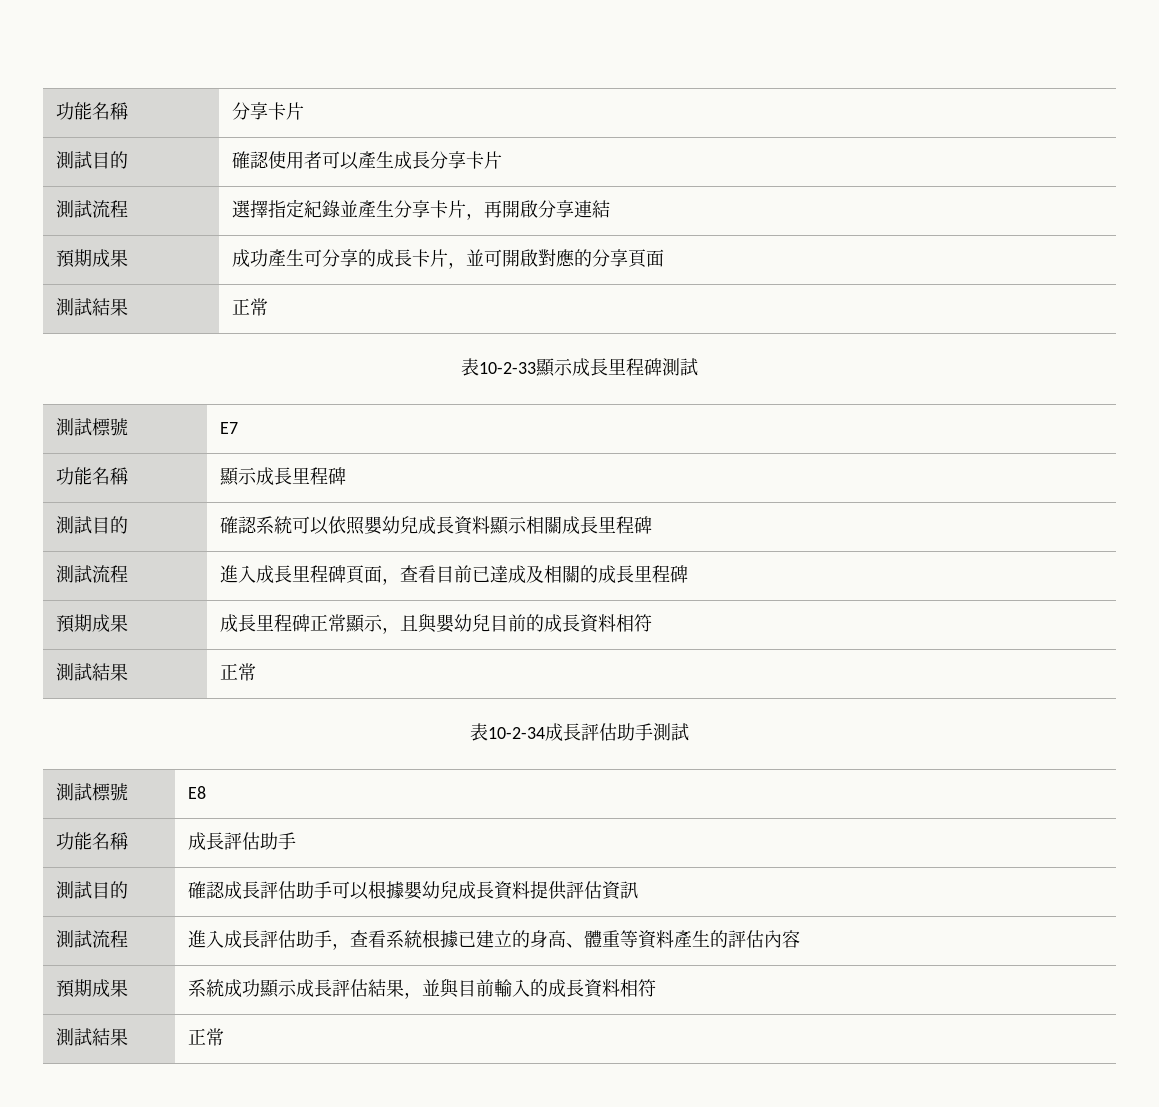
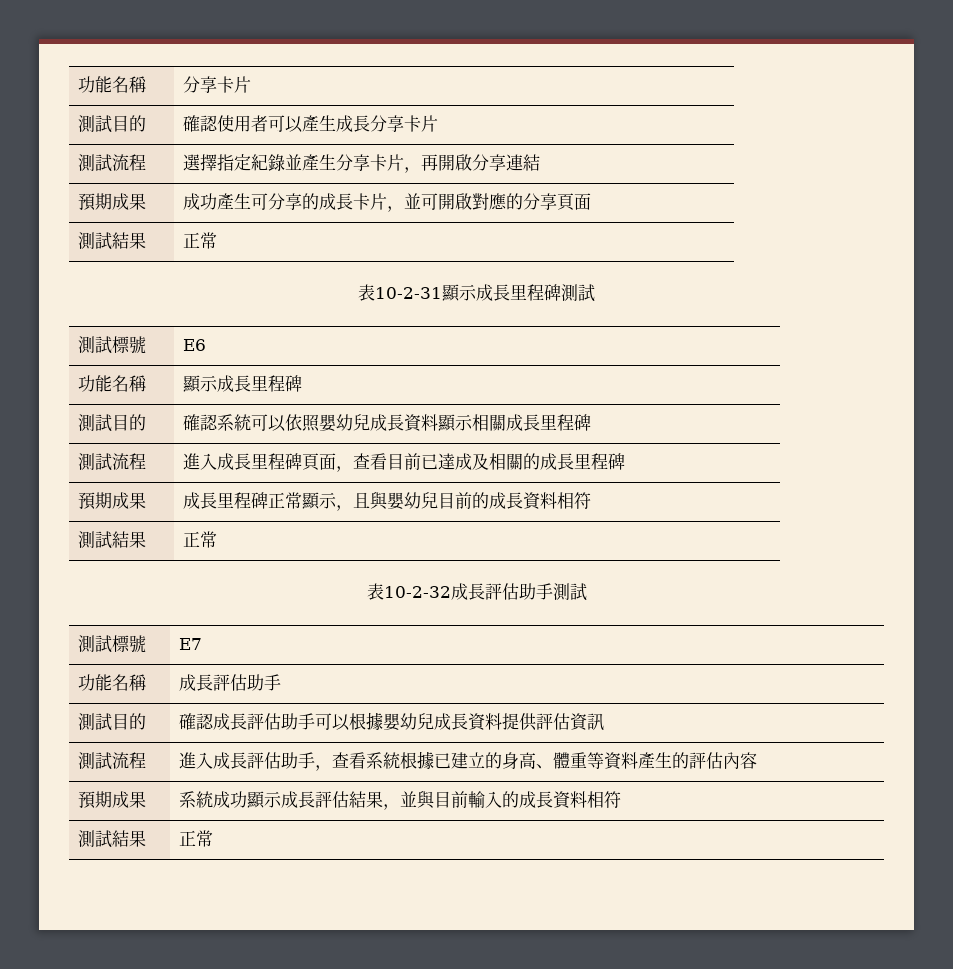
[479,362,536,374] 10-2-33 -> [375,287,442,299] 10-2-31
[219,422,238,434] E7 -> [183,339,207,351] E6
[488,727,545,739] 10-2-34 -> [383,586,451,598] 10-2-32
[187,786,206,799] E8 -> [179,638,203,650] E7

